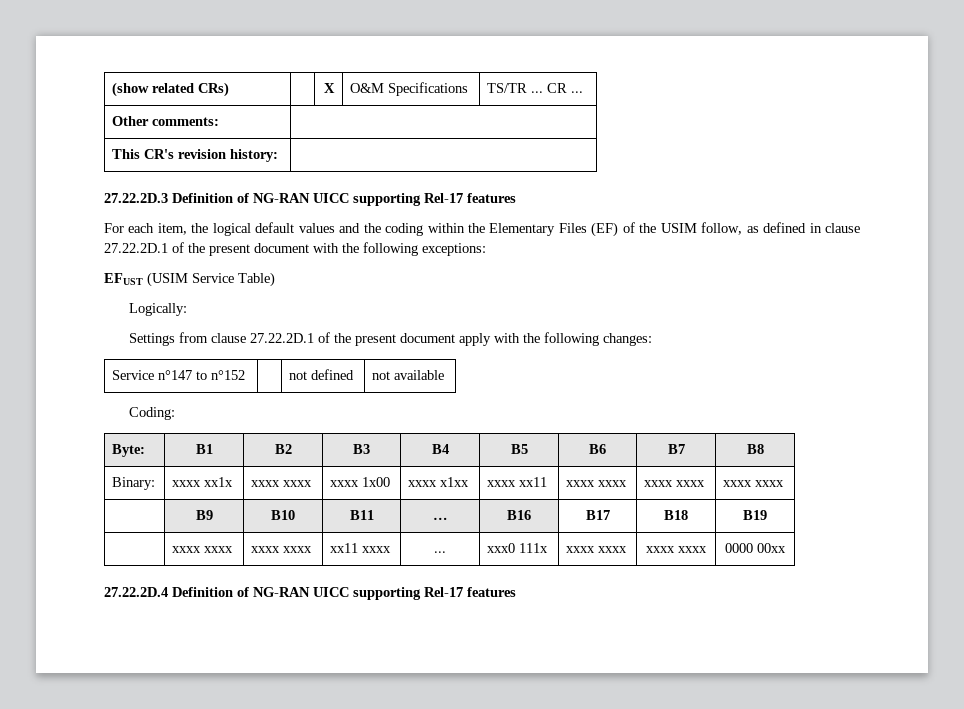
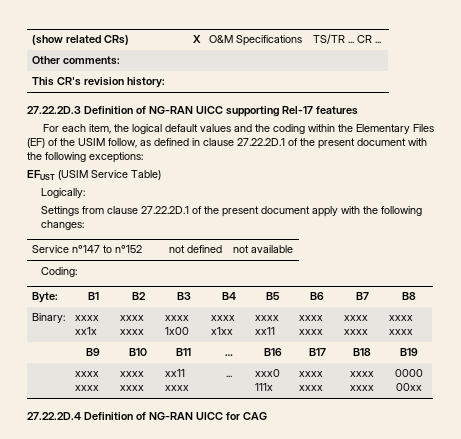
[353,587,516,600] supporting Rel-17 features -> [225,412,267,420] for CAG

